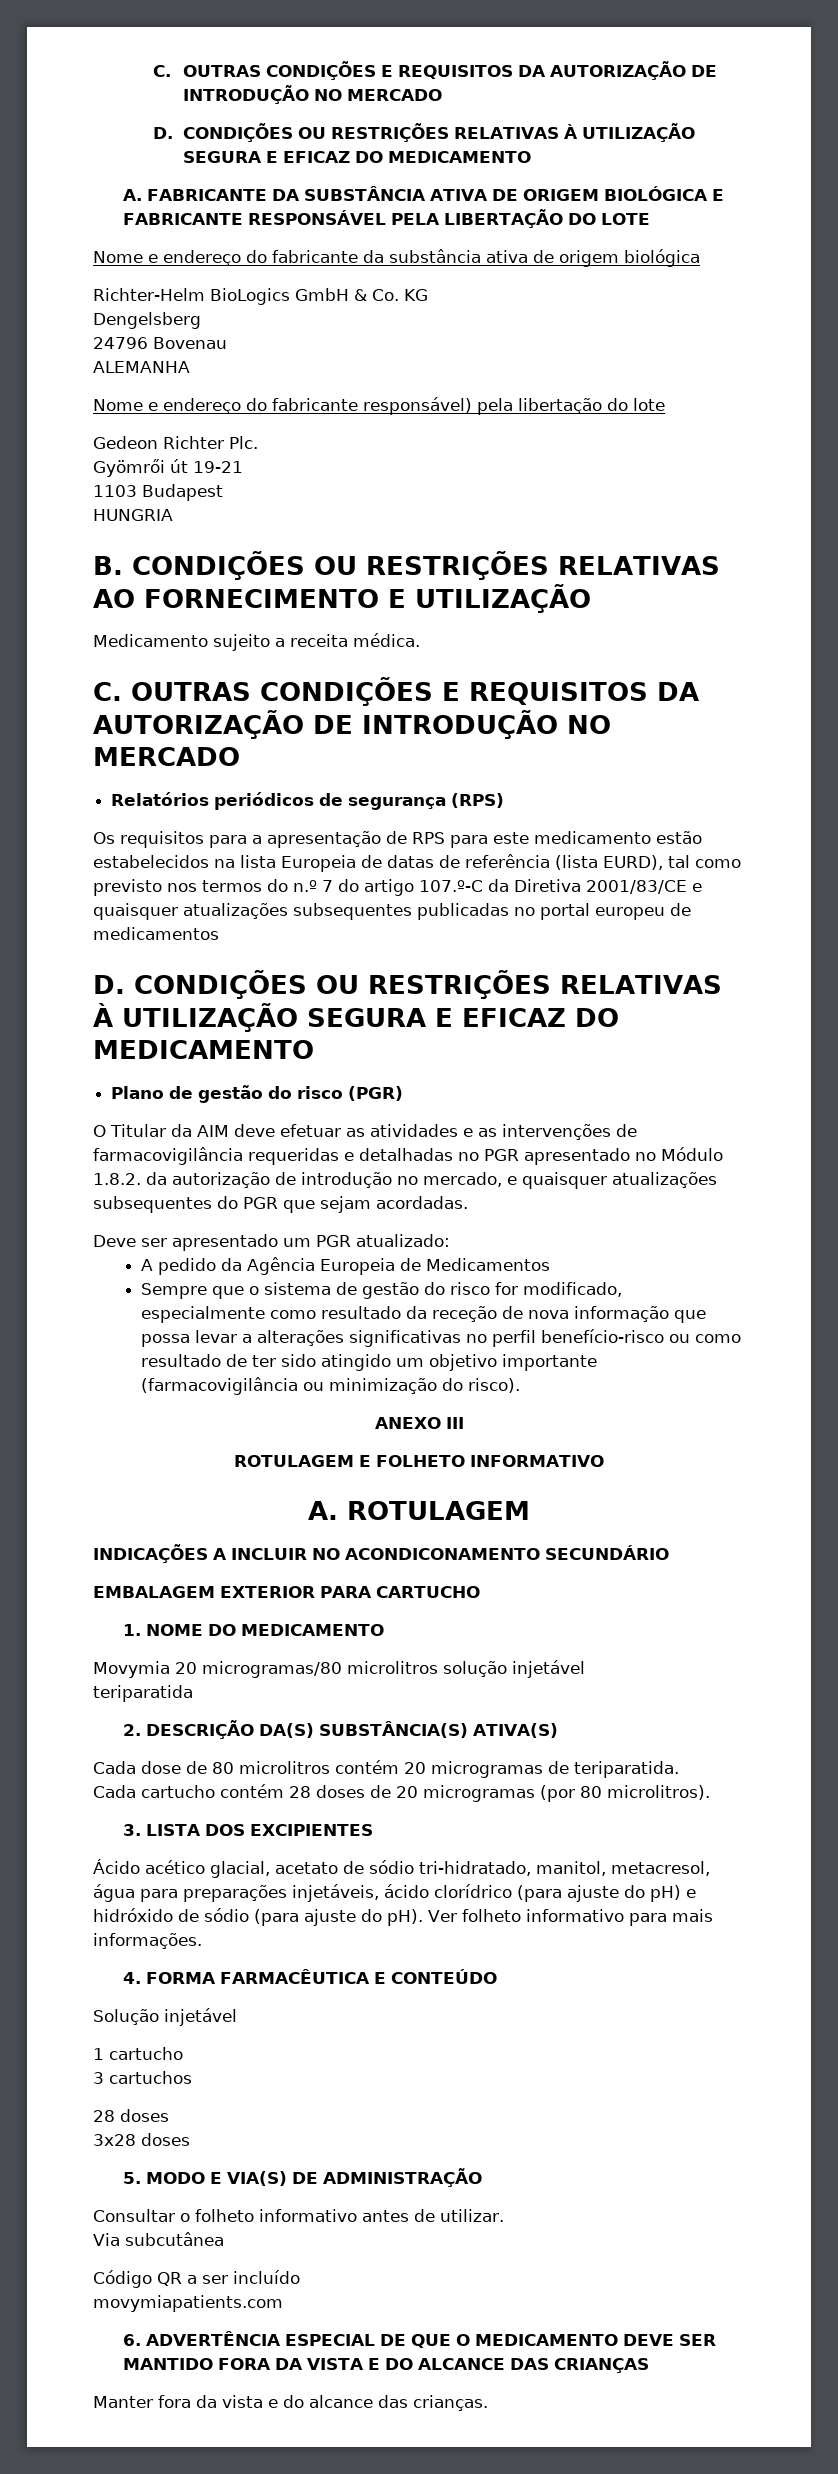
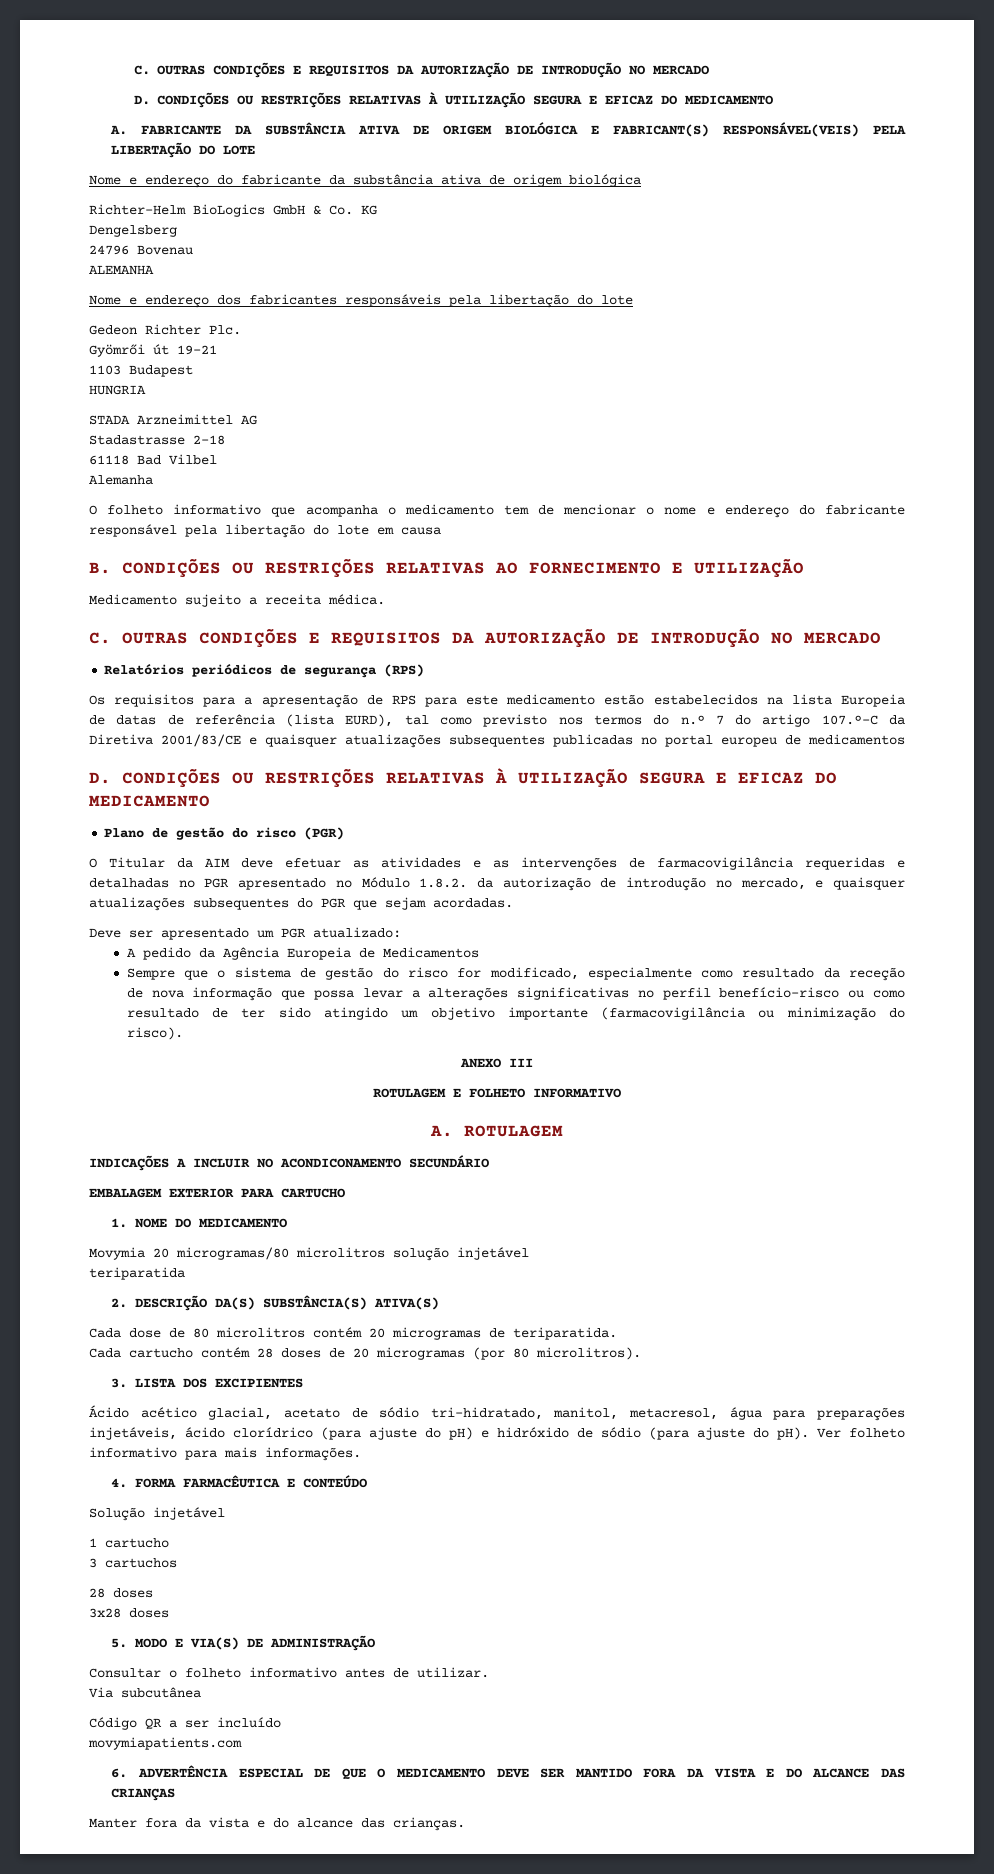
[123,210,386,225] FABRICANTE RESPONSÁVEL -> [613,122,860,137] FABRICANT(S) RESPONSÁVEL(VEIS)
[246,397,472,415] do fabricante responsável) -> [217,294,441,307] dos fabricantes responsáveis
(173, 515) none -> [89,414,257,425] [89,435,225,445] [89,454,217,465] [89,475,153,485] [89,504,905,518] [89,524,441,538] // STADA Arzneimittel AG // Stadastrasse 2-18 // 61118 Bad Vilbel // Alemanha // O folheto informativo que acompanha o medicamento tem de mencionar o nome e endereço do fabricante responsável pela libertação do lote em causa

